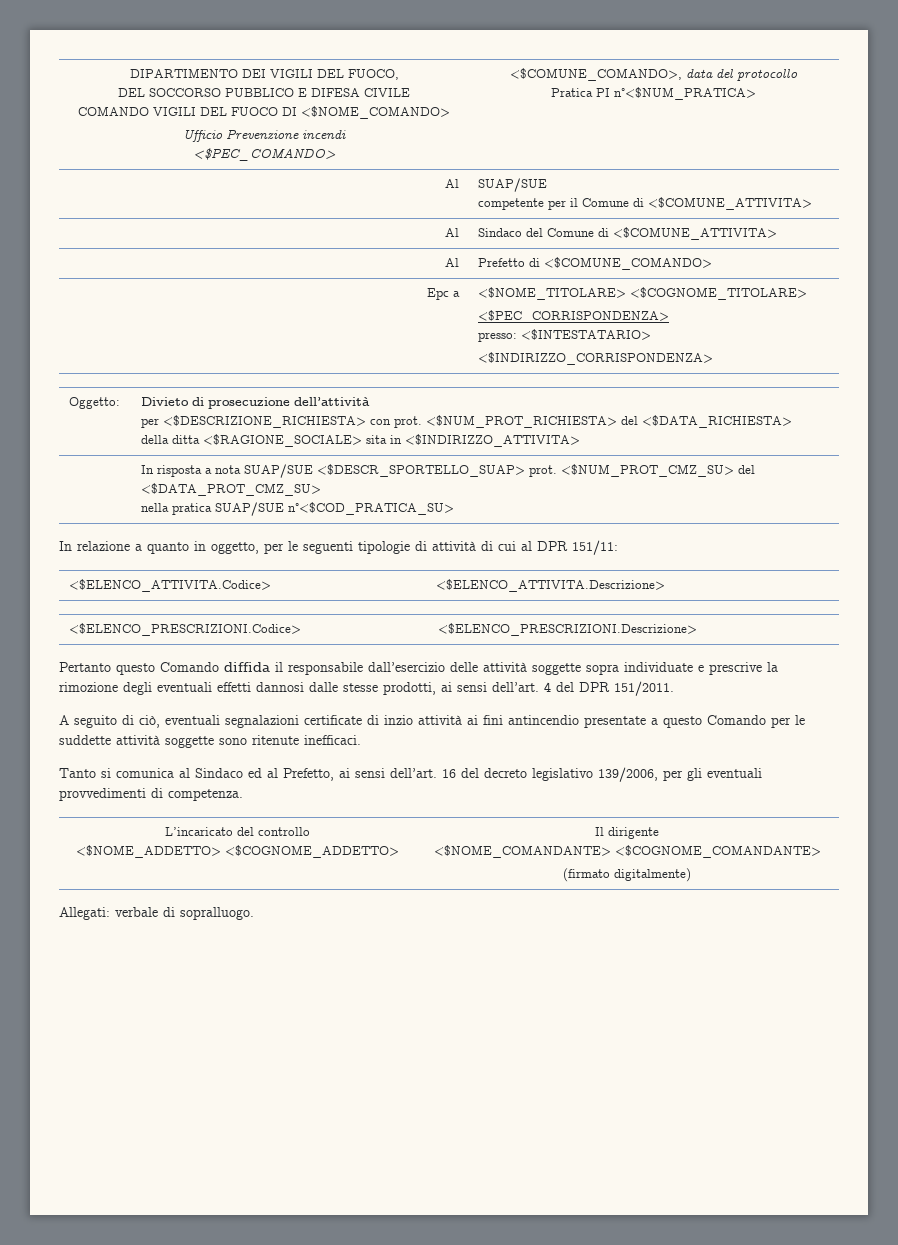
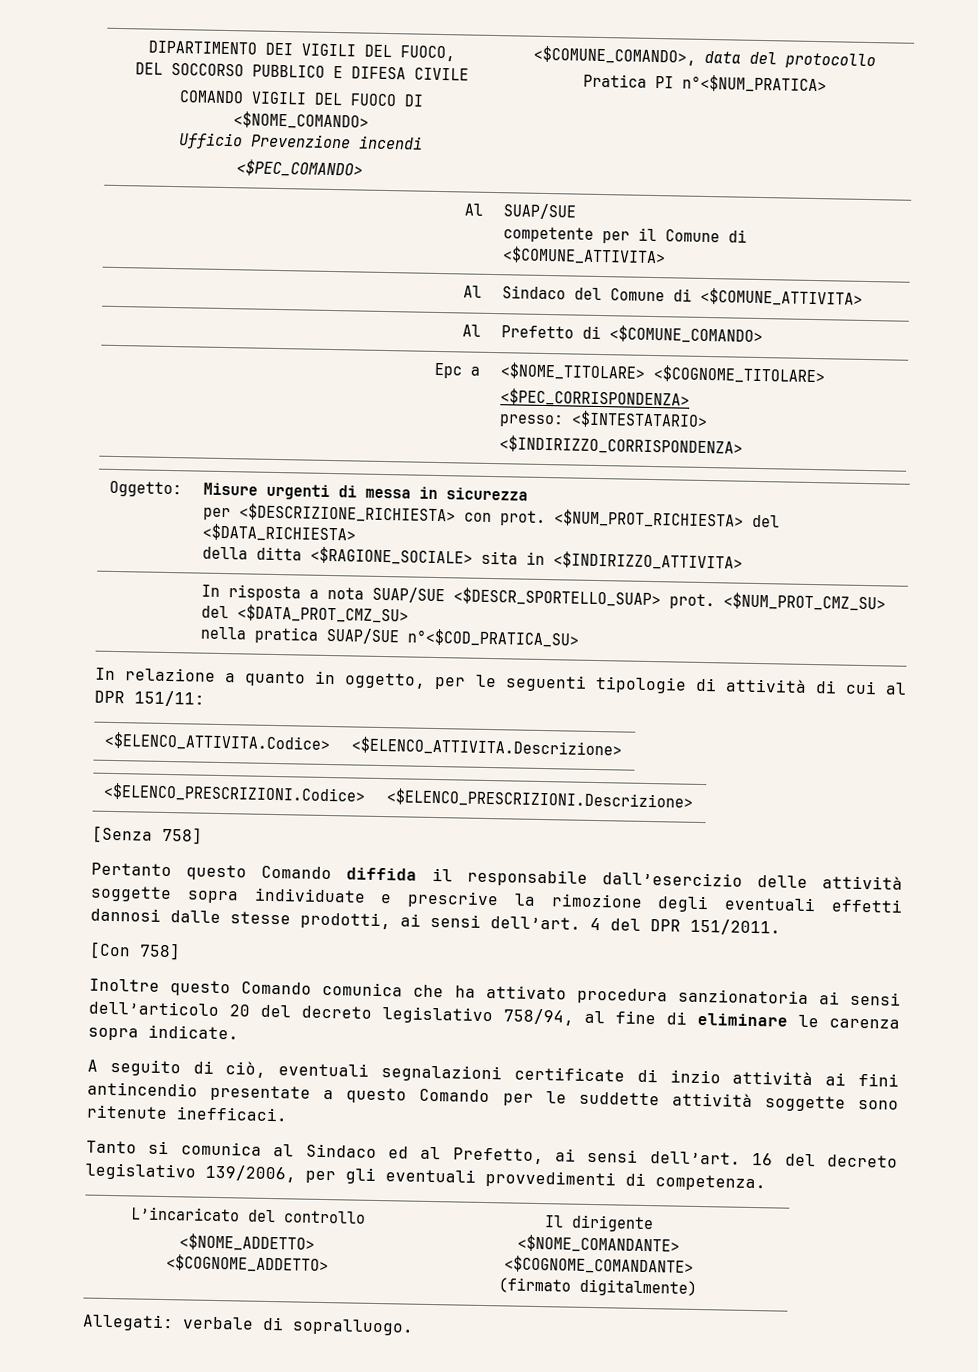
[141,397,371,409] Divieto di prosecuzione dell’attività -> [202,482,528,501] Misure urgenti di messa in sicurezza
(698, 629) none -> [92,825,203,845] // [Senza 758]
(674, 688) none -> [89,941,181,961] [89,978,902,1006] [88,1000,900,1029] [88,1024,239,1041] // [Con 758] // Inoltre questo Comando comunica che ha attivato procedura sanzionatoria ai sensi dell’articolo 20 del decreto legislativo 758/94, al fine di eliminare le carenza sopra indicate.

